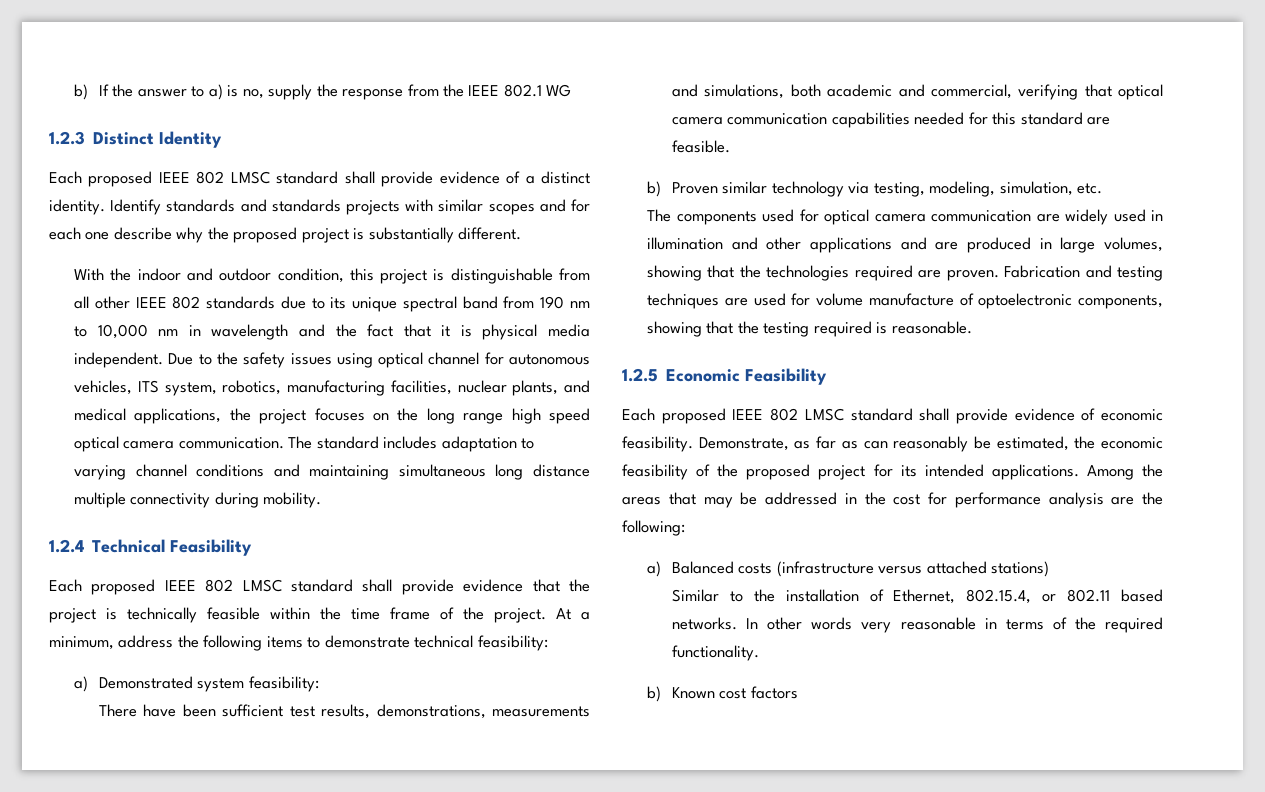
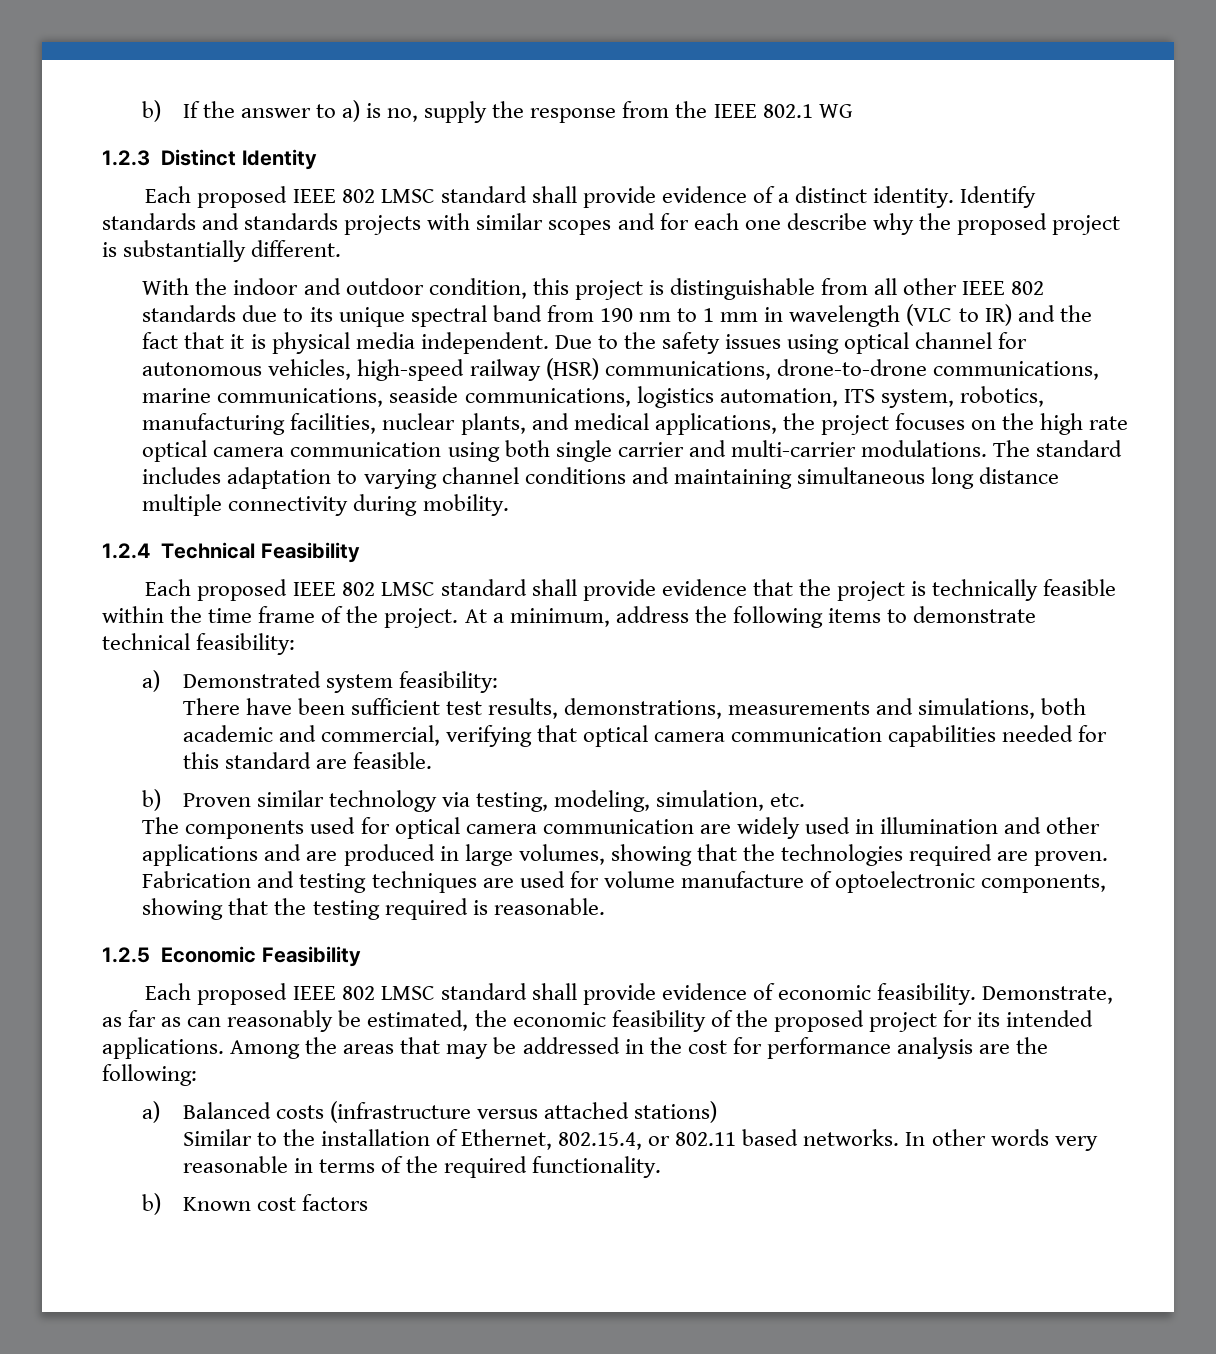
[97,324,289,340] 10,000 nm in wavelength -> [703,304,1012,327] 1 mm in wavelength (VLC to IR)
(133, 387) none -> [357,358,1099,381] [142,386,838,408] high-speed railway (HSR) communications, drone-to-drone communications, marine communications, seaside communications, logistics automation,
[426,408,591,424] [74,436,284,452] long range high speed optical camera communication. -> [1040,413,1129,435] [142,440,987,462] high rate optical camera communication using both single carrier and multi-carrier modulations.

